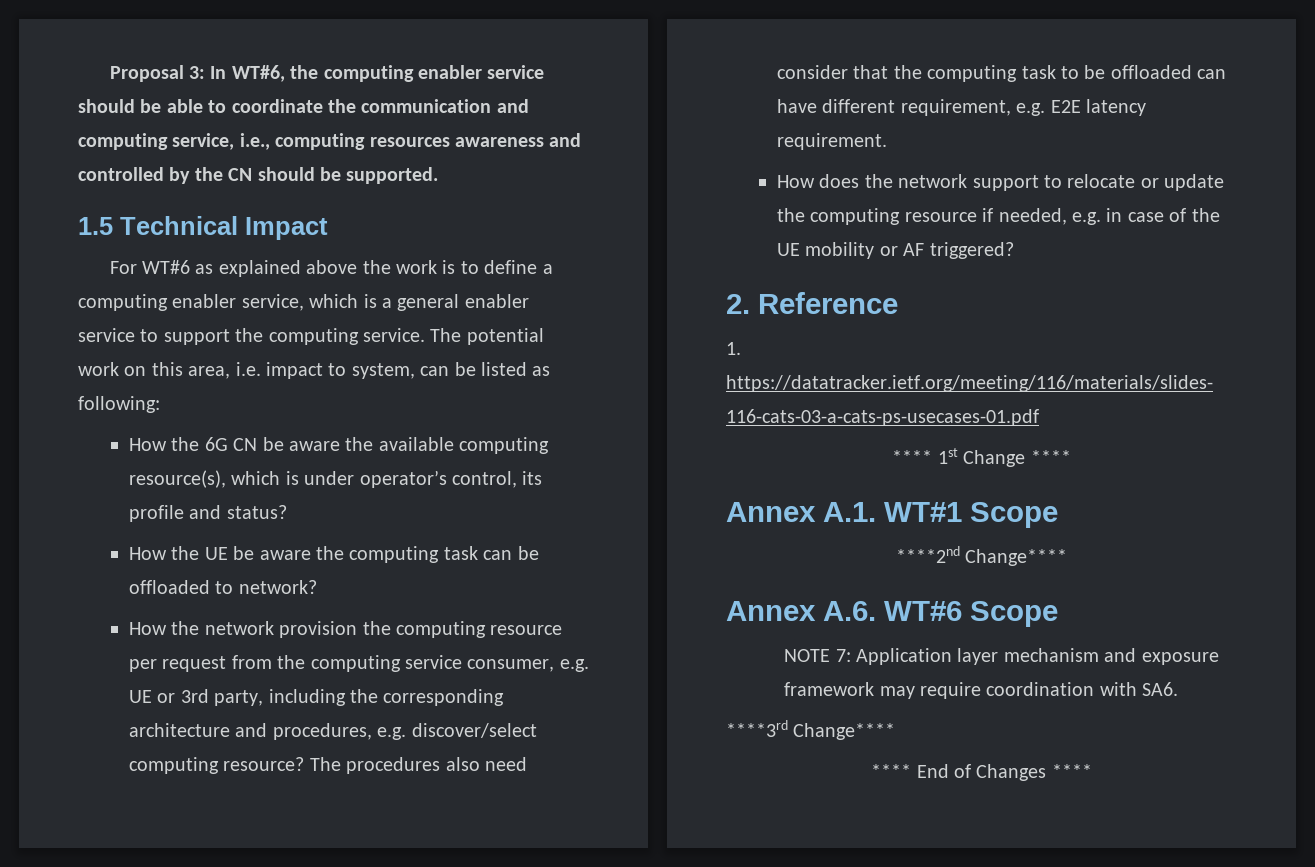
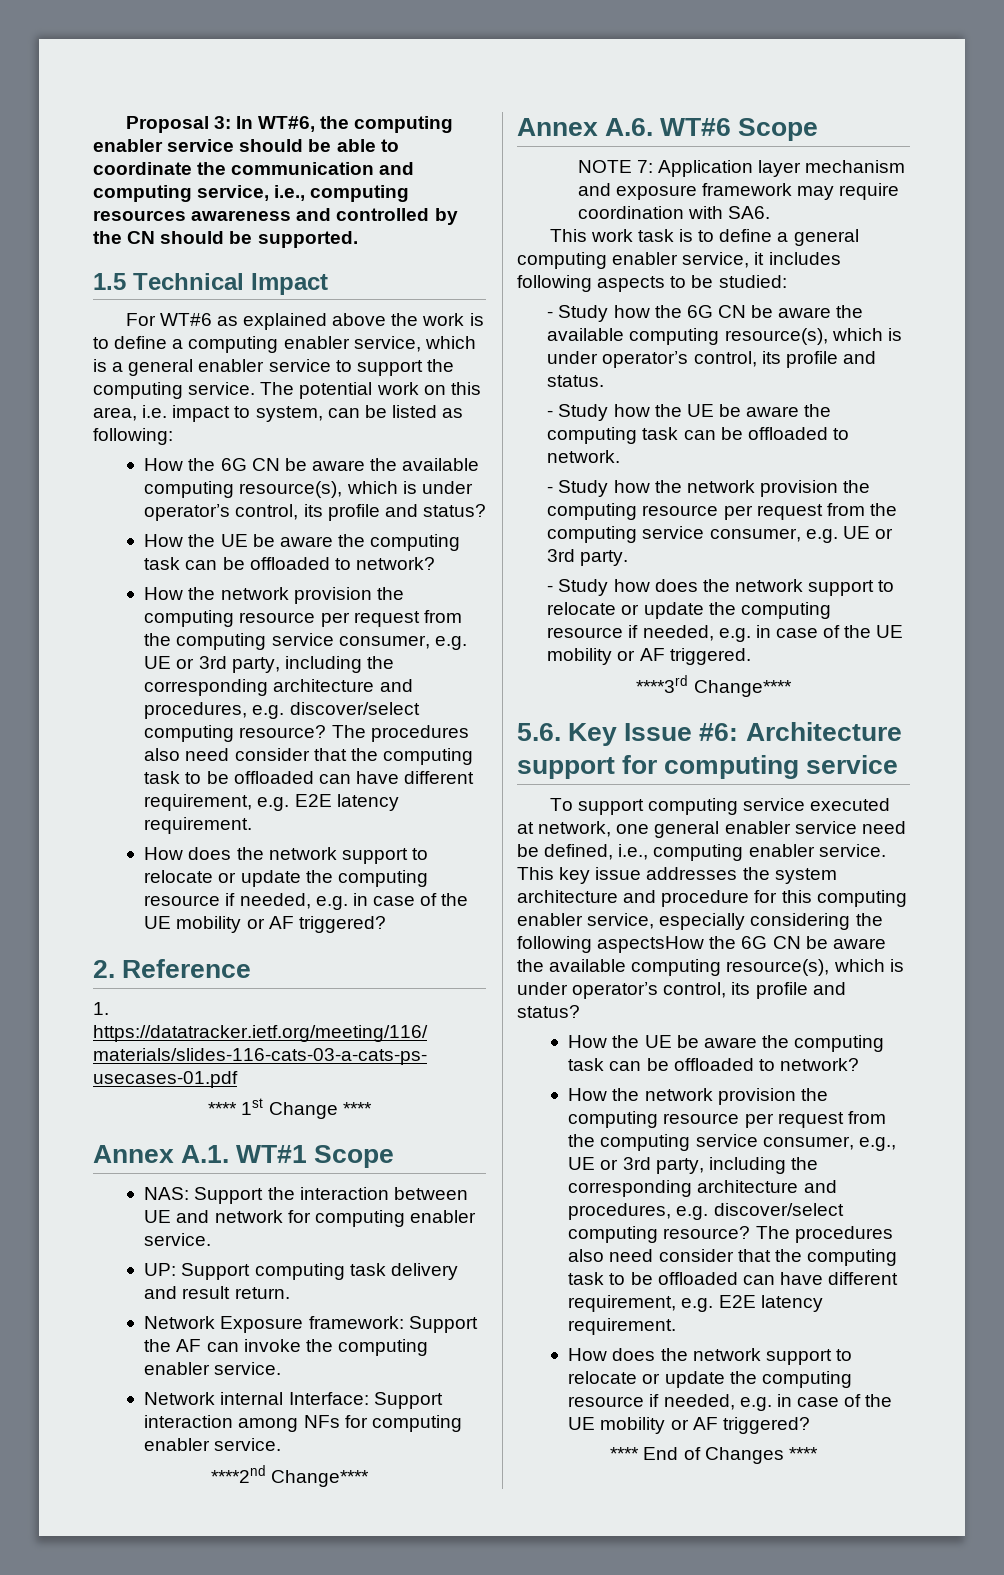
(1058, 515) none -> [144,1187,468,1204] [144,1210,476,1227] [144,1233,212,1246] [144,1263,458,1280] [144,1286,290,1299] [144,1316,478,1333] [144,1339,428,1356] [144,1362,282,1375] [144,1392,443,1409] [144,1415,462,1432] [144,1438,282,1451] // NAS: Support the interaction between UE and network for computing enabler service. // UP: Support computing task delivery and result return. // Network Exposure framework: Support the AF can invoke the computing enabler service. // Network internal Interface: Support interaction among NFs for computing enabler service.
[726,720,896,740] ****3rd Change**** -> [549,229,859,246] [517,252,841,269] [517,275,787,292] [547,305,864,322] [547,328,902,345] [547,351,876,368] [547,375,605,387] [547,404,832,421] [547,427,849,444] [547,450,621,463] [547,480,871,497] [547,503,897,520] [547,526,893,543] [547,549,629,566] [547,579,895,596] [547,602,831,619] [547,625,904,642] [547,648,751,665] [636,675,792,697] [517,722,902,746] [517,755,899,779] [549,798,891,815] [517,821,906,838] [517,844,886,861] [517,867,837,884] [517,890,907,907] [517,913,883,930] [517,936,886,953] [517,959,904,976] [517,982,846,999] [517,1005,580,1018] [568,1035,885,1052] [568,1058,859,1071] [568,1088,828,1105] [568,1111,886,1128] [568,1134,896,1151] [568,1157,818,1174] [568,1180,837,1197] [568,1203,844,1220] [568,1226,893,1243] [568,1249,897,1266] [568,1272,899,1285] [568,1295,823,1312] [568,1318,677,1335] [568,1348,852,1365] [568,1371,852,1388] [568,1394,893,1411] [568,1417,810,1434] This work task is to define a general computing enabler service, it includes following aspects to be studied: // - Study how the 6G CN be aware the available computing resource(s), which is under operator’s control, its profile and status. // - Study how the UE be aware the computing task can be offloaded to network. // - Study how the network provision the computing resource per request from the computing service consumer, e.g. UE or 3rd party. // - Study how does the network support to relocate or update the computing resource if needed, e.g. in case of the UE mobility or AF triggered. // ****3rd Change**** // 5.6. Key Issue #6: Architecture support for computing service // To support computing service executed at network, one general enabler service need be defined, i.e., computing enabler service. This key issue addresses the system architecture and procedure for this computing enabler service, especially considering the following aspectsHow the 6G CN be aware the available computing resource(s), which is under operator’s control, its profile and status? // How the UE be aware the computing task can be offloaded to network? // How the network provision the computing resource per request from the computing service consumer, e.g., UE or 3rd party, including the corresponding architecture and procedures, e.g. discover/select computing resource? The procedures also need consider that the computing task to be offloaded can have different requirement, e.g. E2E latency requirement. // How does the network support to relocate or update the computing resource if needed, e.g. in case of the UE mobility or AF triggered?

